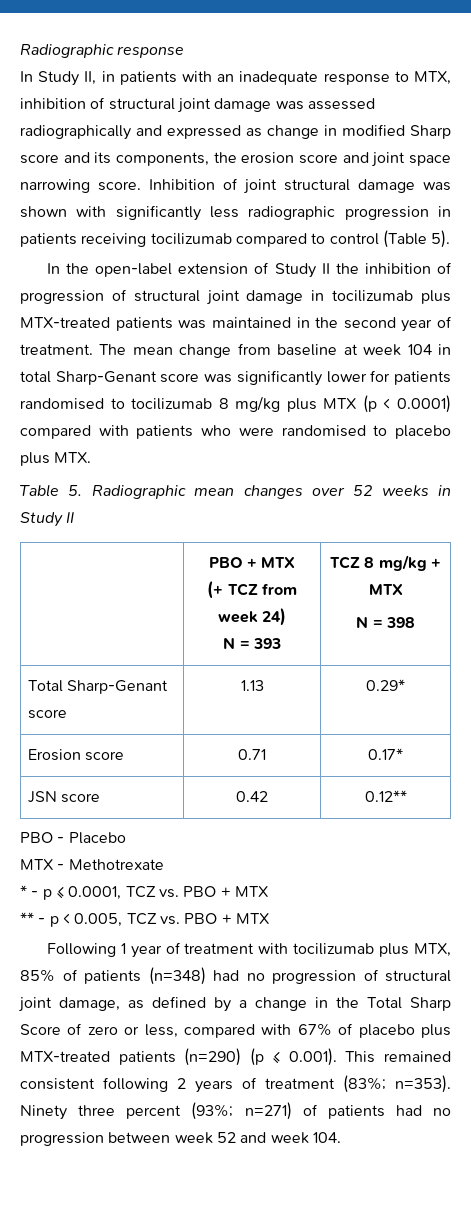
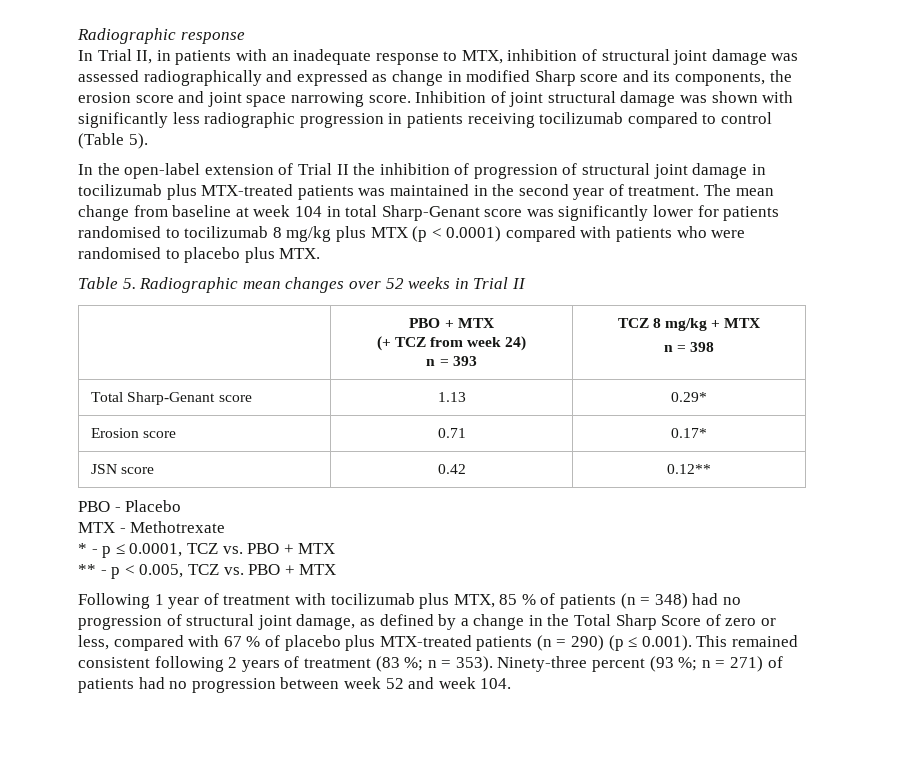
[38,71,80,86] Study -> [97,49,132,61] Trial
[274,263,316,278] Study -> [297,163,332,175] Trial
[20,512,63,527] Study -> [473,277,509,289] Trial
[223,637,236,649] N -> [426,359,436,366] n
[356,616,369,628] N -> [663,345,673,352] n
[20,967,206,985] 85% of patients (n=348) -> [499,593,688,609] 85 % of patients (n = 348)
[297,1023,332,1036] 67% -> [223,636,261,647] 67 %
[184,1048,242,1066] (n=290) -> [536,635,605,651] (n = 290)
[343,1075,451,1093] [20,1102,292,1120] (83%; n=353). Ninety three percent (93%; n=271) -> [375,656,764,672] (83 %; n = 353). Ninety-three percent (93 %; n = 271)

